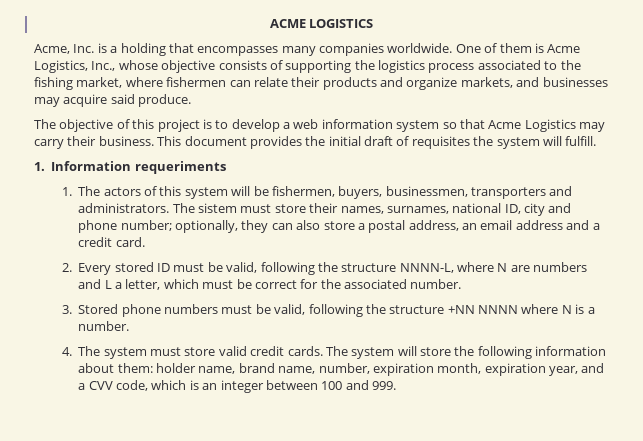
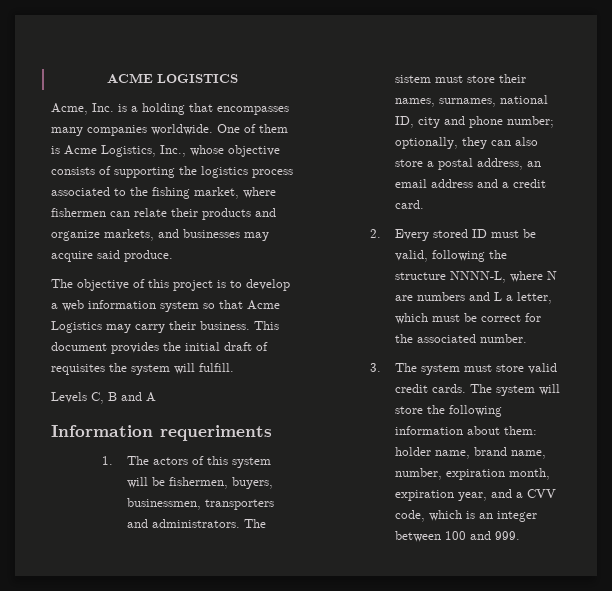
[34,162,45,171] 1. -> [51,392,156,404] Levels C, B and A //
[78,304,595,317] [78,321,130,331] [62,347,73,356] Stored phone numbers must be valid, following the structure +NN NNNN where N is a number. // 4. -> (381, 367) none

